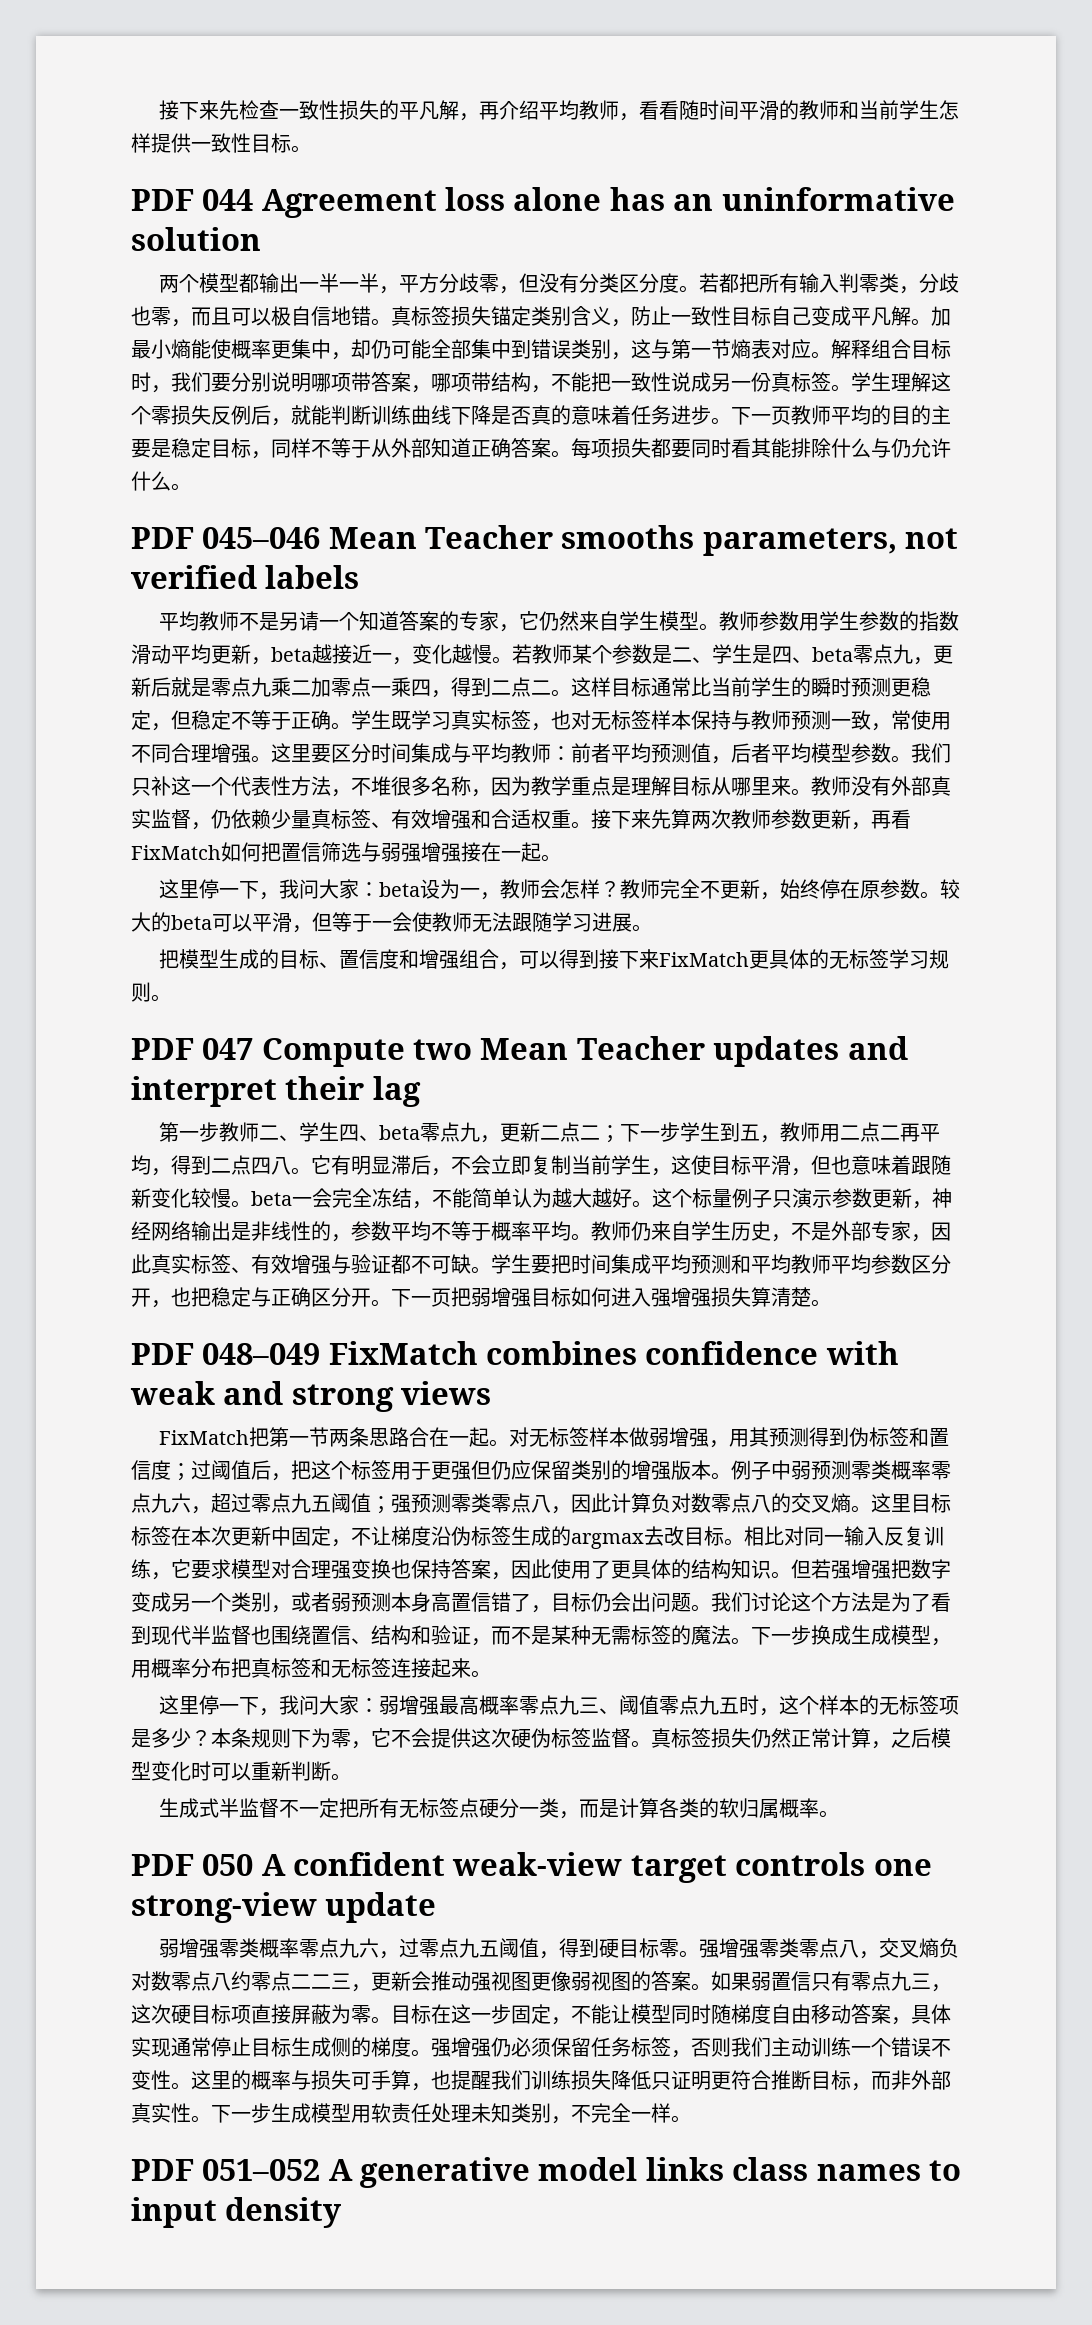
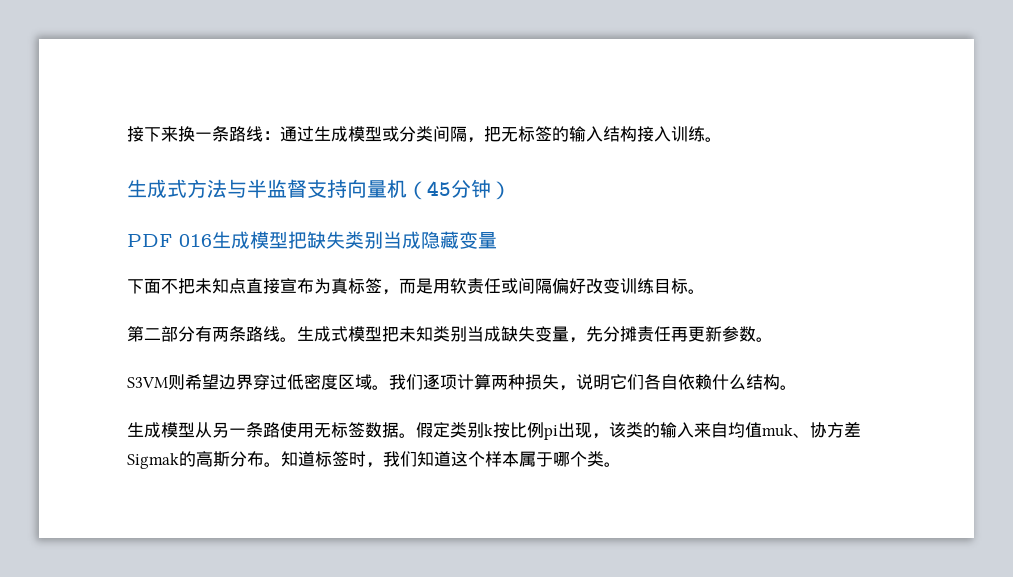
[158,100,959,121] [131,133,311,153] [131,187,955,218] [131,227,261,251] [158,273,959,294] [131,306,951,327] [131,339,951,360] [131,372,951,393] [131,405,951,426] [131,438,951,459] [131,471,191,491] [131,525,959,556] [131,565,360,589] [158,611,959,632] [131,644,953,665] [131,677,931,698] [131,710,951,731] [131,743,951,764] [131,776,951,797] [131,809,911,830] [131,842,561,862] [158,879,960,900] [131,912,652,933] [158,949,949,970] [131,982,171,1002] [131,1036,908,1067] [131,1076,421,1107] [158,1122,940,1143] [131,1155,951,1176] [131,1188,952,1209] [131,1221,951,1242] [131,1254,951,1274] [131,1287,831,1308] [131,1341,899,1365] [130,1381,492,1412] [158,1427,949,1448] [131,1460,951,1481] [131,1493,951,1514] [131,1526,944,1549] [131,1559,951,1580] [131,1592,951,1613] [131,1625,951,1646] [131,1658,491,1678] [158,1695,959,1716] [131,1728,951,1749] [131,1761,351,1781] [158,1798,839,1819] [131,1852,932,1883] [131,1892,437,1923] [158,1938,959,1959] [131,1971,951,1992] [131,2004,951,2025] [131,2037,951,2058] [131,2070,951,2091] [131,2103,691,2124] [131,2157,961,2188] [131,2197,342,2228] 接下来先检查一致性损失的平凡解，再介绍平均教师，看看随时间平滑的教师和当前学生怎样提供一致性目标。 // PDF 044 Agreement loss alone has an uninformative solution // 两个模型都输出一半一半，平方分歧零，但没有分类区分度。若都把所有输入判零类，分歧也零，而且可以极自信地错。真标签损失锚定类别含义，防止一致性目标自己变成平凡解。加最小熵能使概率更集中，却仍可能全部集中到错误类别，这与第一节熵表对应。解释组合目标时，我们要分别说明哪项带答案，哪项带结构，不能把一致性说成另一份真标签。学生理解这个零损失反例后，就能判断训练曲线下降是否真的意味着任务进步。下一页教师平均的目的主要是稳定目标，同样不等于从外部知道正确答案。每项损失都要同时看其能排除什么与仍允许什么。 // PDF 045–046 Mean Teacher smooths parameters, not verified labels // 平均教师不是另请一个知道答案的专家，它仍然来自学生模型。教师参数用学生参数的指数滑动平均更新，beta越接近一，变化越慢。若教师某个参数是二、学生是四、beta零点九，更新后就是零点九乘二加零点一乘四，得到二点二。这样目标通常比当前学生的瞬时预测更稳定，但稳定不等于正确。学生既学习真实标签，也对无标签样本保持与教师预测一致，常使用不同合理增强。这里要区分时间集成与平均教师：前者平均预测值，后者平均模型参数。我们只补这一个代表性方法，不堆很多名称，因为教学重点是理解目标从哪里来。教师没有外部真实监督，仍依赖少量真标签、有效增强和合适权重。接下来先算两次教师参数更新，再看FixMatch如何把置信筛选与弱强增强接在一起。 // 这里停一下，我问大家：beta设为一，教师会怎样？教师完全不更新，始终停在原参数。较大的beta可以平滑，但等于一会使教师无法跟随学习进展。 // 把模型生成的目标、置信度和增强组合，可以得到接下来FixMatch更具体的无标签学习规则。 // PDF 047 Compute two Mean Teacher updates and interpret their lag // 第一步教师二、学生四、beta零点九，更新二点二；下一步学生到五，教师用二点二再平均，得到二点四八。它有明显滞后，不会立即复制当前学生，这使目标平滑，但也意味着跟随新变化较慢。beta一会完全冻结，不能简单认为越大越好。这个标量例子只演示参数更新，神经网络输出是非线性的，参数平均不等于概率平均。教师仍来自学生历史，不是外部专家，因此真实标签、有效增强与验证都不可缺。学生要把时间集成平均预测和平均教师平均参数区分开，也把稳定与正确区分开。下一页把弱增强目标如何进入强增强损失算清楚。 // PDF 048–049 FixMatch combines confidence with weak and strong views // FixMatch把第一节两条思路合在一起。对无标签样本做弱增强，用其预测得到伪标签和置信度；过阈值后，把这个标签用于更强但仍应保留类别的增强版本。例子中弱预测零类概率零点九六，超过零点九五阈值；强预测零类零点八，因此计算负对数零点八的交叉熵。这里目标标签在本次更新中固定，不让梯度沿伪标签生成的argmax去改目标。相比对同一输入反复训练，它要求模型对合理强变换也保持答案，因此使用了更具体的结构知识。但若强增强把数字变成另一个类别，或者弱预测本身高置信错了，目标仍会出问题。我们讨论这个方法是为了看到现代半监督也围绕置信、结构和验证，而不是某种无需标签的魔法。下一步换成生成模型，用概率分布把真标签和无标签连接起来。 // 这里停一下，我问大家：弱增强最高概率零点九三、阈值零点九五时，这个样本的无标签项是多少？本条规则下为零，它不会提供这次硬伪标签监督。真标签损失仍然正常计算，之后模型变化时可以重新判断。 // 生成式半监督不一定把所有无标签点硬分一类，而是计算各类的软归属概率。 // PDF 050 A confident weak-view target controls one strong-view update // 弱增强零类概率零点九六，过零点九五阈值，得到硬目标零。强增强零类零点八，交叉熵负对数零点八约零点二二三，更新会推动强视图更像弱视图的答案。如果弱置信只有零点九三，这次硬目标项直接屏蔽为零。目标在这一步固定，不能让模型同时随梯度自由移动答案，具体实现通常停止目标生成侧的梯度。强增强仍必须保留任务标签，否则我们主动训练一个错误不变性。这里的概率与损失可手算，也提醒我们训练损失降低只证明更符合推断目标，而非外部真实性。下一步生成模型用软责任处理未知类别，不完全一样。 // PDF 051–052 A generative model links class names to input density -> [127,126,722,143] [127,179,511,200] [127,231,497,249] [127,278,705,295] [127,326,773,343] [127,374,797,391] [127,422,861,440] [127,451,621,469] 接下来换一条路线：通过生成模型或分类间隔，把无标签的输入结构接入训练。 // 生成式方法与半监督支持向量机（45分钟） // PDF 016生成模型把缺失类别当成隐藏变量 // 下面不把未知点直接宣布为真标签，而是用软责任或间隔偏好改变训练目标。 // 第二部分有两条路线。生成式模型把未知类别当成缺失变量，先分摊责任再更新参数。 // S3VM则希望边界穿过低密度区域。我们逐项计算两种损失，说明它们各自依赖什么结构。 // 生成模型从另一条路使用无标签数据。假定类别k按比例pi出现，该类的输入来自均值muk、协方差Sigmak的高斯分布。知道标签时，我们知道这个样本属于哪个类。

